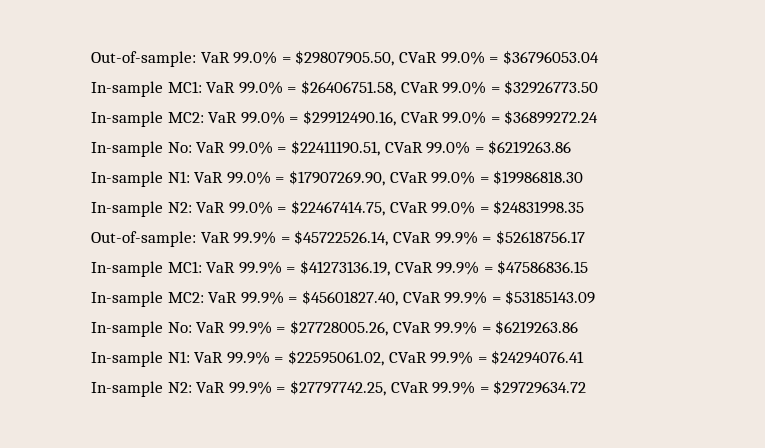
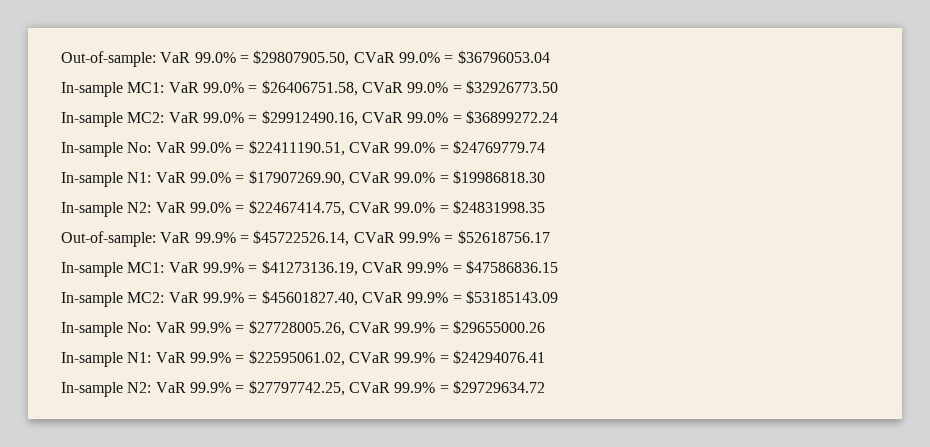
[488,140,572,155] $6219263.86 -> [452,140,545,154] $24769779.74
[495,320,579,335] $6219263.86 -> [452,320,545,334] $29655000.26

